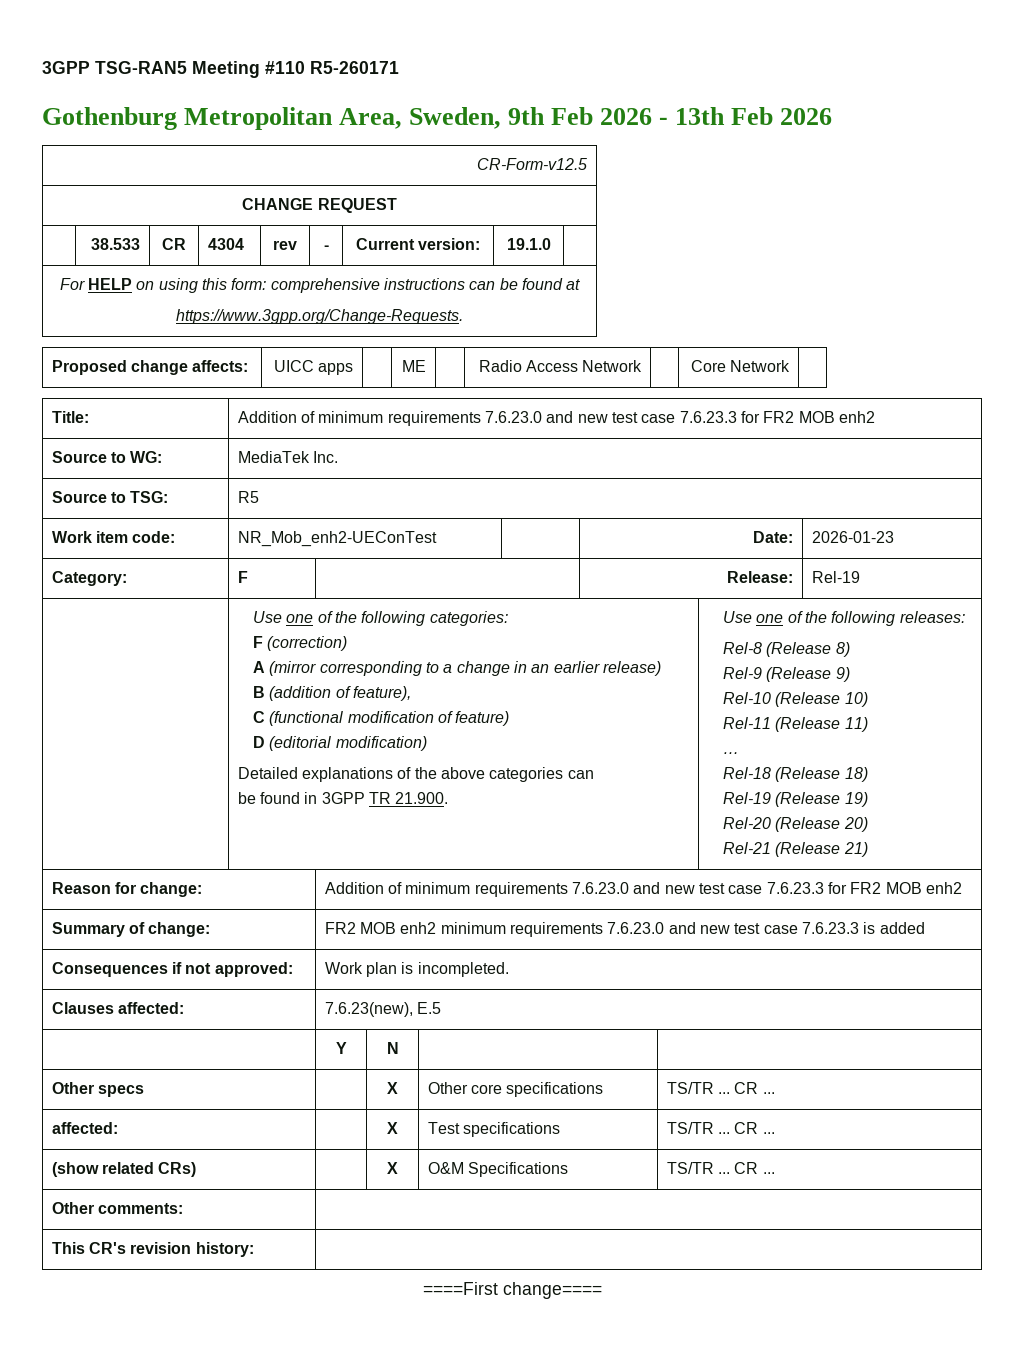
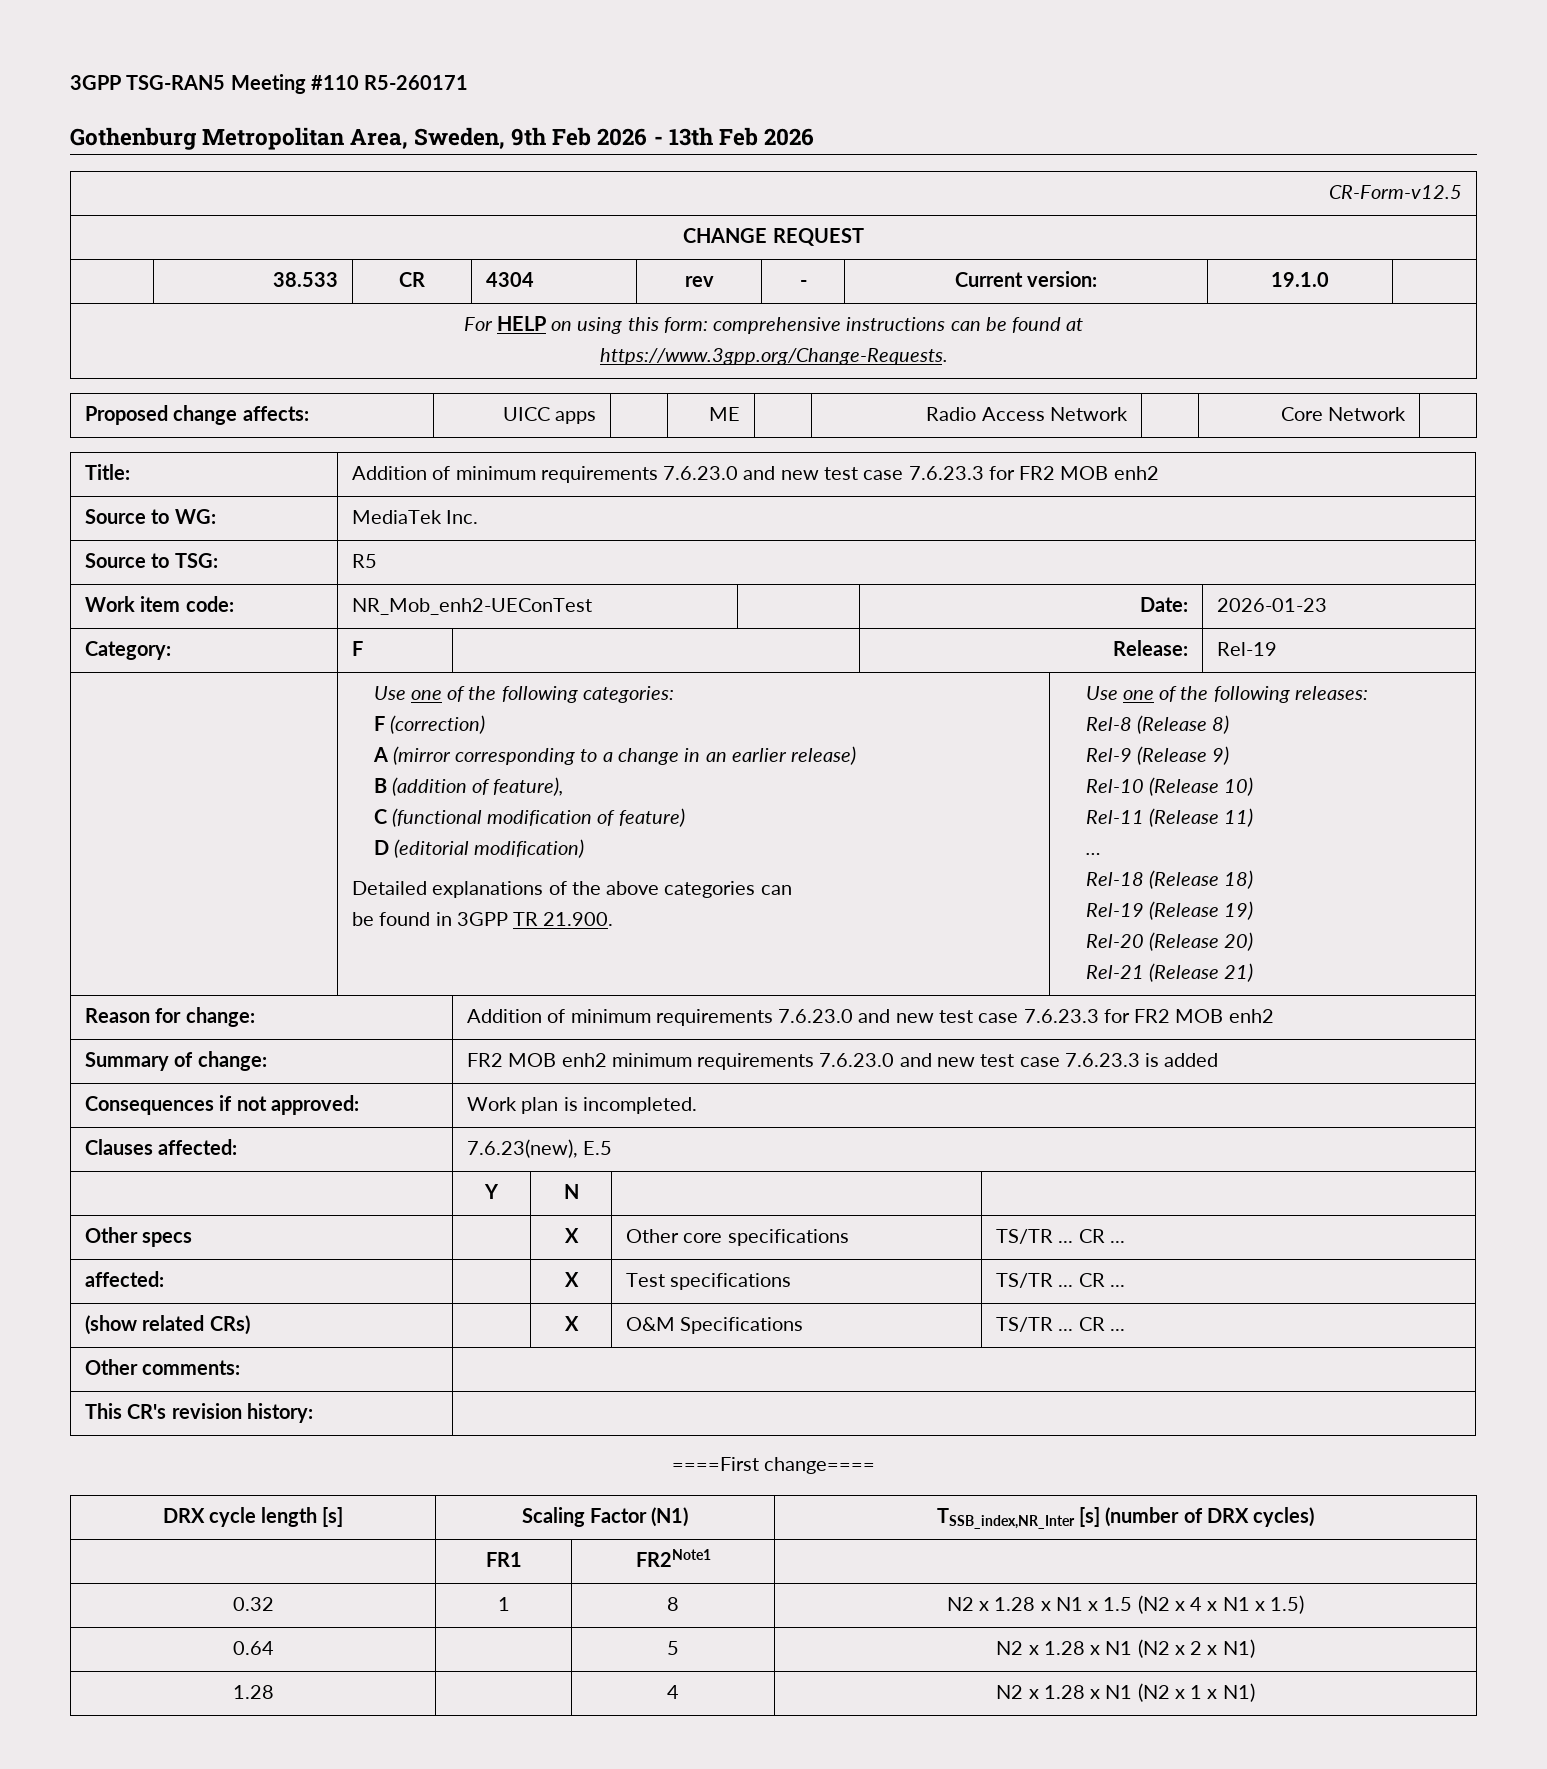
(602, 1290) none -> [162,1507,344,1527] [521,1507,689,1527] [936,1507,1315,1529] [485,1552,522,1567] [635,1549,711,1567] [232,1597,274,1611] [497,1597,510,1611] [666,1597,679,1611] [946,1595,1305,1614] [232,1641,274,1655] [666,1641,679,1655] [996,1639,1255,1658] [232,1685,274,1699] [666,1685,679,1699] [996,1683,1255,1702] // DRX cycle length [s] | Scaling Factor (N1) | TSSB_index,NR_Inter [s] (number of DRX cycles) // | FR1 | FR2Note1 | // 0.32 | 1 | 8 | N2 x 1.28 x N1 x 1.5 (N2 x 4 x N1 x 1.5) // 0.64 | | 5 | N2 x 1.28 x N1 (N2 x 2 x N1) // 1.28 | | 4 | N2 x 1.28 x N1 (N2 x 1 x N1)

